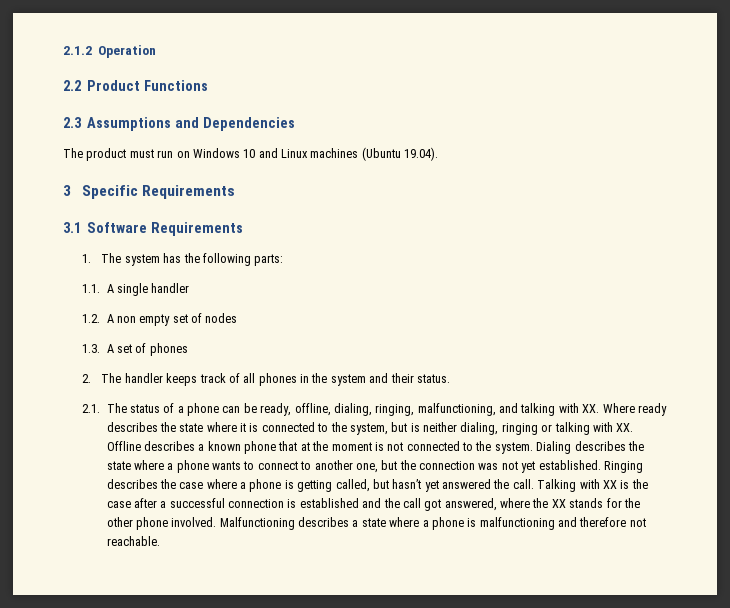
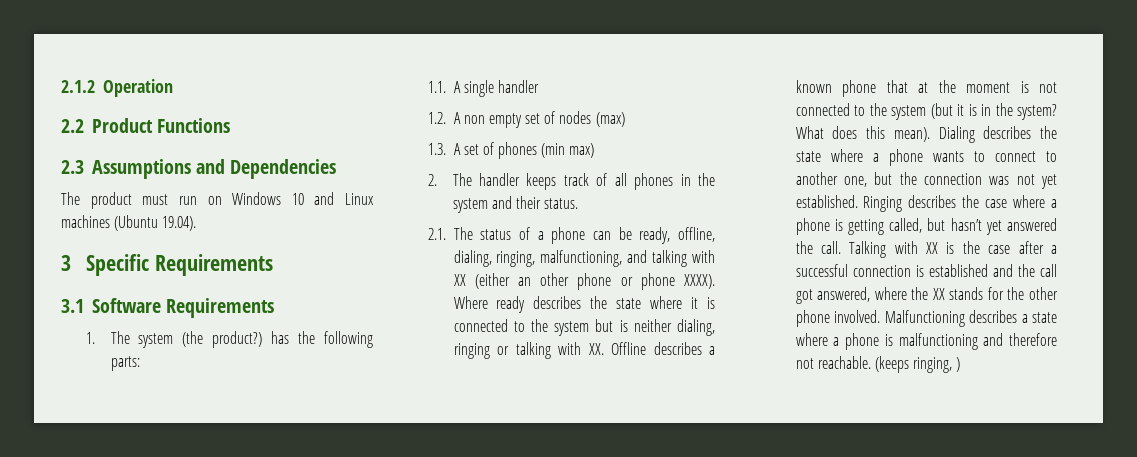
(160, 260) none -> [182,331,263,348] (the product?)
(238, 318) none -> [595,112,625,127] (max)
(188, 349) none -> [541,143,595,158] (min max)
[582,404,600,413] XX. -> [453,273,715,290] XX (either an other phone or phone XXXX).
[349,423,388,435] system, -> [554,321,590,336] system
[494,442,533,454] system. -> [890,103,1057,120] [795,126,930,142] system (but it is in the system? What does this mean).
(160, 541) none -> [874,356,961,373] (keeps ringing, )

